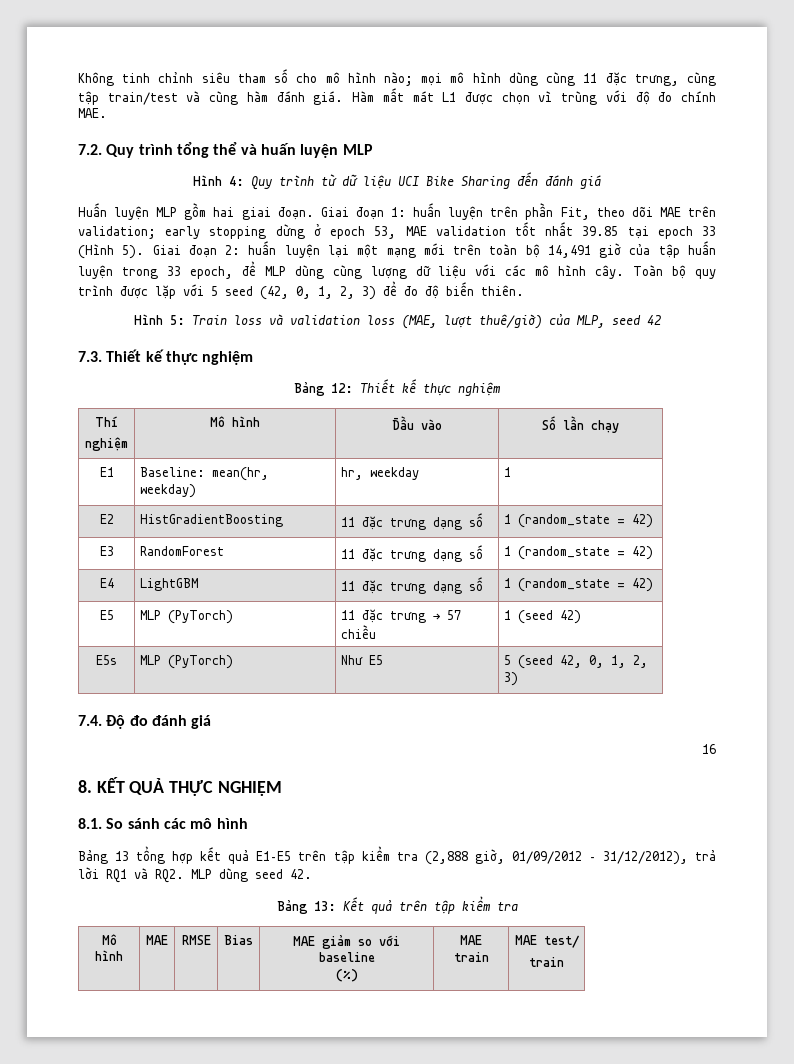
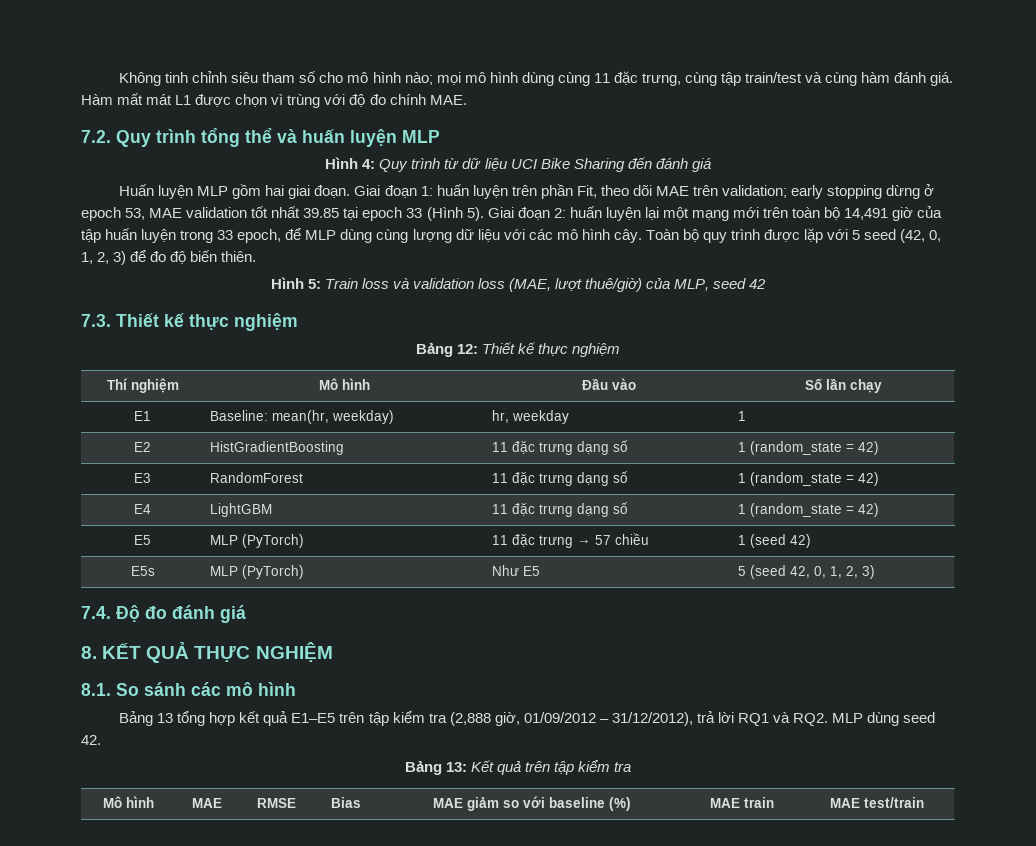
(118, 421) // -> (128, 384) none
[702,744,716,754] // 16 -> (246, 614) none
(375, 957) // -> (605, 802) none
[543,935,579,948] [529,957,564,967] test/ // train -> [863,797,924,808] test/train

